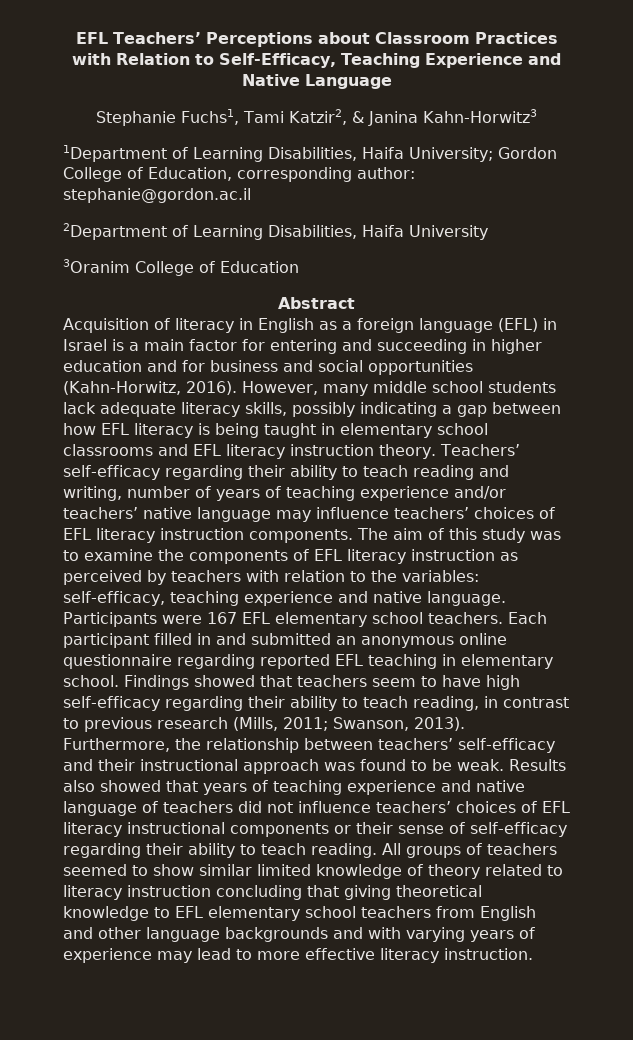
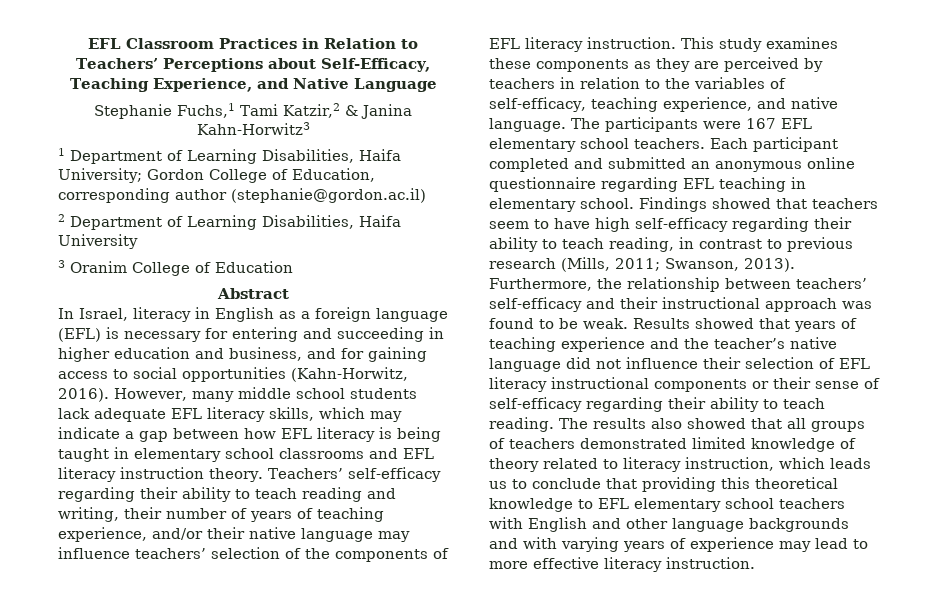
[75,32,558,47] [71,53,214,65] EFL Teachers’ Perceptions about Classroom Practices with Relation to -> [88,38,418,49] [75,58,316,72] EFL Classroom Practices in Relation to Teachers’ Perceptions about
[425,53,524,68] Experience -> [152,78,252,92] Experience,
[181,109,347,125] Fuchs1, Tami Katzir2, -> [176,103,341,118] Fuchs,1 Tami Katzir,2
[63,145,167,162] 1Department -> [58,148,162,164] 1 Department
[357,167,415,179] [63,188,251,203] [63,223,167,240] author: stephanie@gordon.ac.il // 2Department -> [175,188,426,203] [58,214,162,230] author (stephanie@gordon.ac.il) // 2 Department
[63,259,130,273] 3Oranim -> [58,260,127,273] 3 Oranim
[63,318,170,333] Acquisition of -> [58,308,128,321] In Israel,
[543,318,557,330] [63,339,237,351] in Israel is a main factor -> [106,327,201,342] is necessary
[182,360,313,372] for business and -> [229,347,427,362] [58,369,128,379] business, and for gaining access to
(176, 409) none -> [171,408,202,419] EFL
[292,402,437,417] possibly indicating -> [319,407,402,422] [58,427,120,439] which may indicate
(122, 493) none -> [124,507,162,519] their
[360,486,506,501] [63,507,138,519] experience and/or teachers’ -> [58,527,245,542] experience, and/or their
[474,507,555,519] [63,528,561,543] [63,549,153,561] choices of EFL literacy instruction components. The aim of this study was to examine -> [211,547,301,559] selection of
[411,549,518,561] instruction as -> [587,37,838,52] [489,58,719,72] instruction. This study examines these components as they are
[246,570,279,582] with -> [560,77,575,89] in
[402,570,479,582] variables: -> [694,77,786,89] variables of
[243,591,333,606] experience -> [662,97,752,112] experience,
[63,612,157,627] Participants -> [571,117,698,132] The participants
[154,633,211,645] filled in -> [489,158,569,172] completed
[260,654,330,669] reported -> (678, 184) none
[63,780,95,792] also -> (690, 323) none
[476,780,525,792] [63,801,233,816] native language of teachers -> [684,337,837,349] [489,358,561,372] the teacher’s native language
[376,801,516,813] teachers’ choices -> [703,357,814,369] their selection
[382,843,557,858] [63,864,252,876] All groups of teachers seemed to show similar -> [559,418,865,432] [489,438,687,449] The results also showed that all groups of teachers demonstrated
[127,885,391,900] instruction concluding that giving -> [685,457,871,471] [489,477,750,492] instruction, which leads us to conclude that providing this
[436,906,475,918] from -> [489,517,523,529] with

